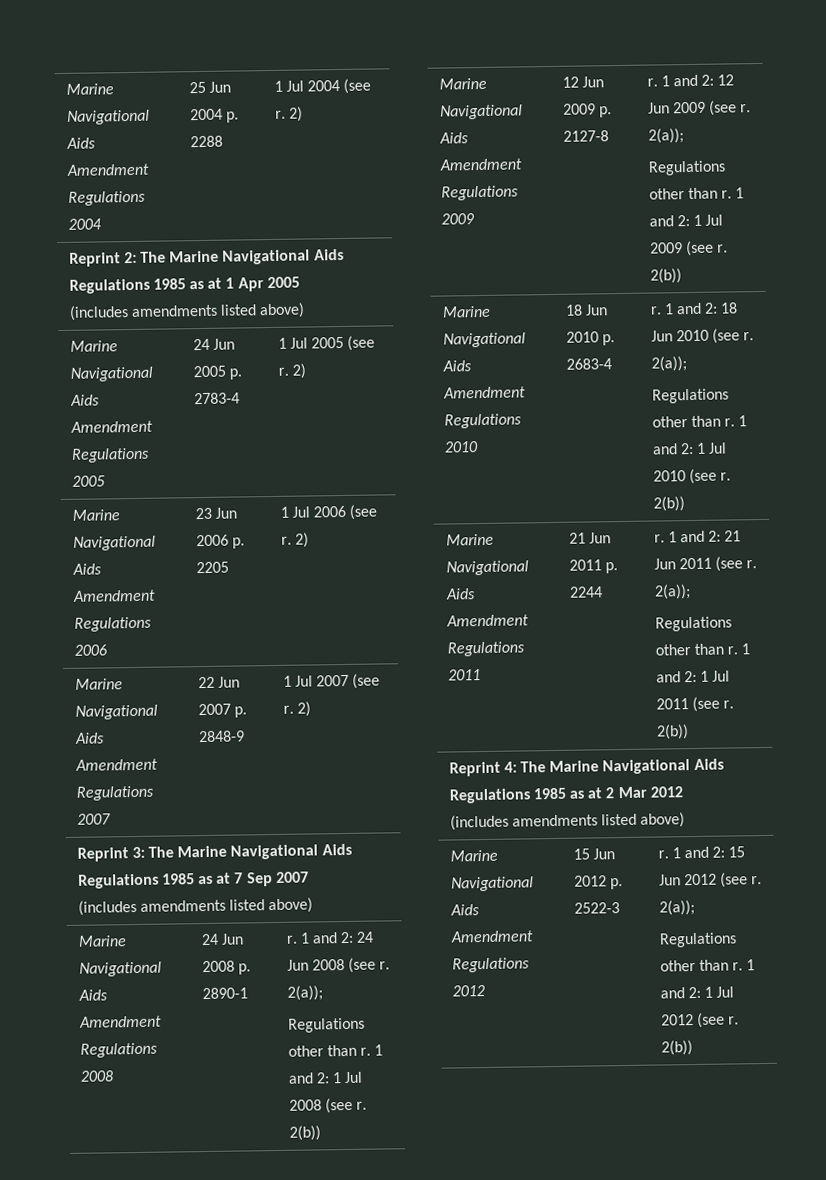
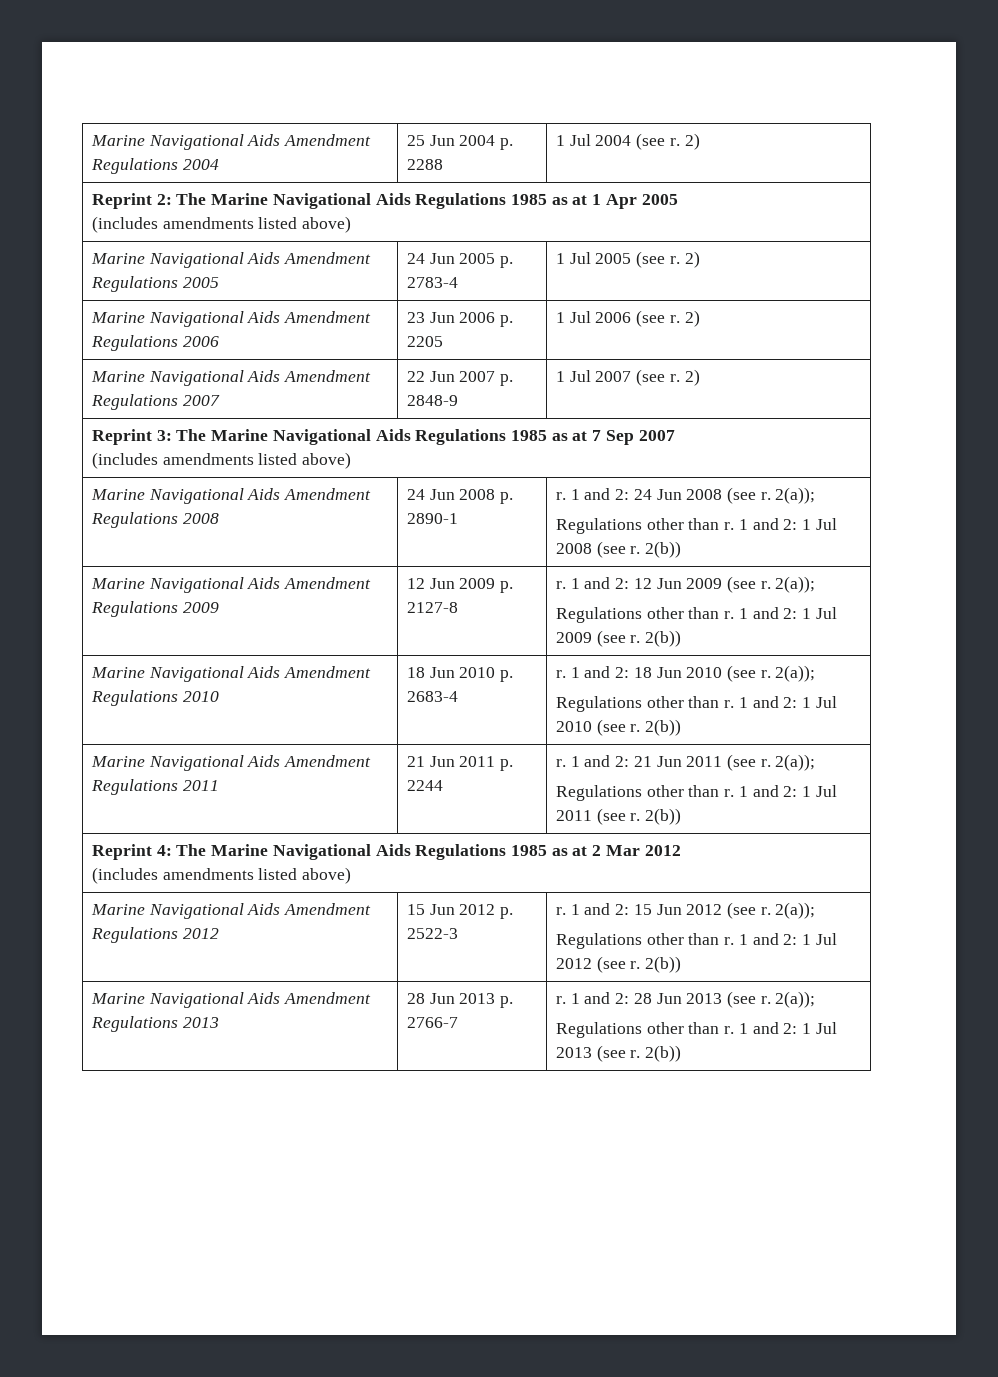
(693, 1048) none -> [90,992,372,1008] [90,1016,219,1032] [406,993,514,1008] [406,1017,458,1028] [555,991,816,1008] [555,1022,837,1038] [555,1045,682,1062] // Marine Navigational Aids Amendment Regulations 2013 | 28 Jun 2013 p. 2766-7 | r. 1 and 2: 28 Jun 2013 (see r. 2(a)); // Regulations other than r. 1 and 2: 1 Jul 2013 (see r. 2(b))

